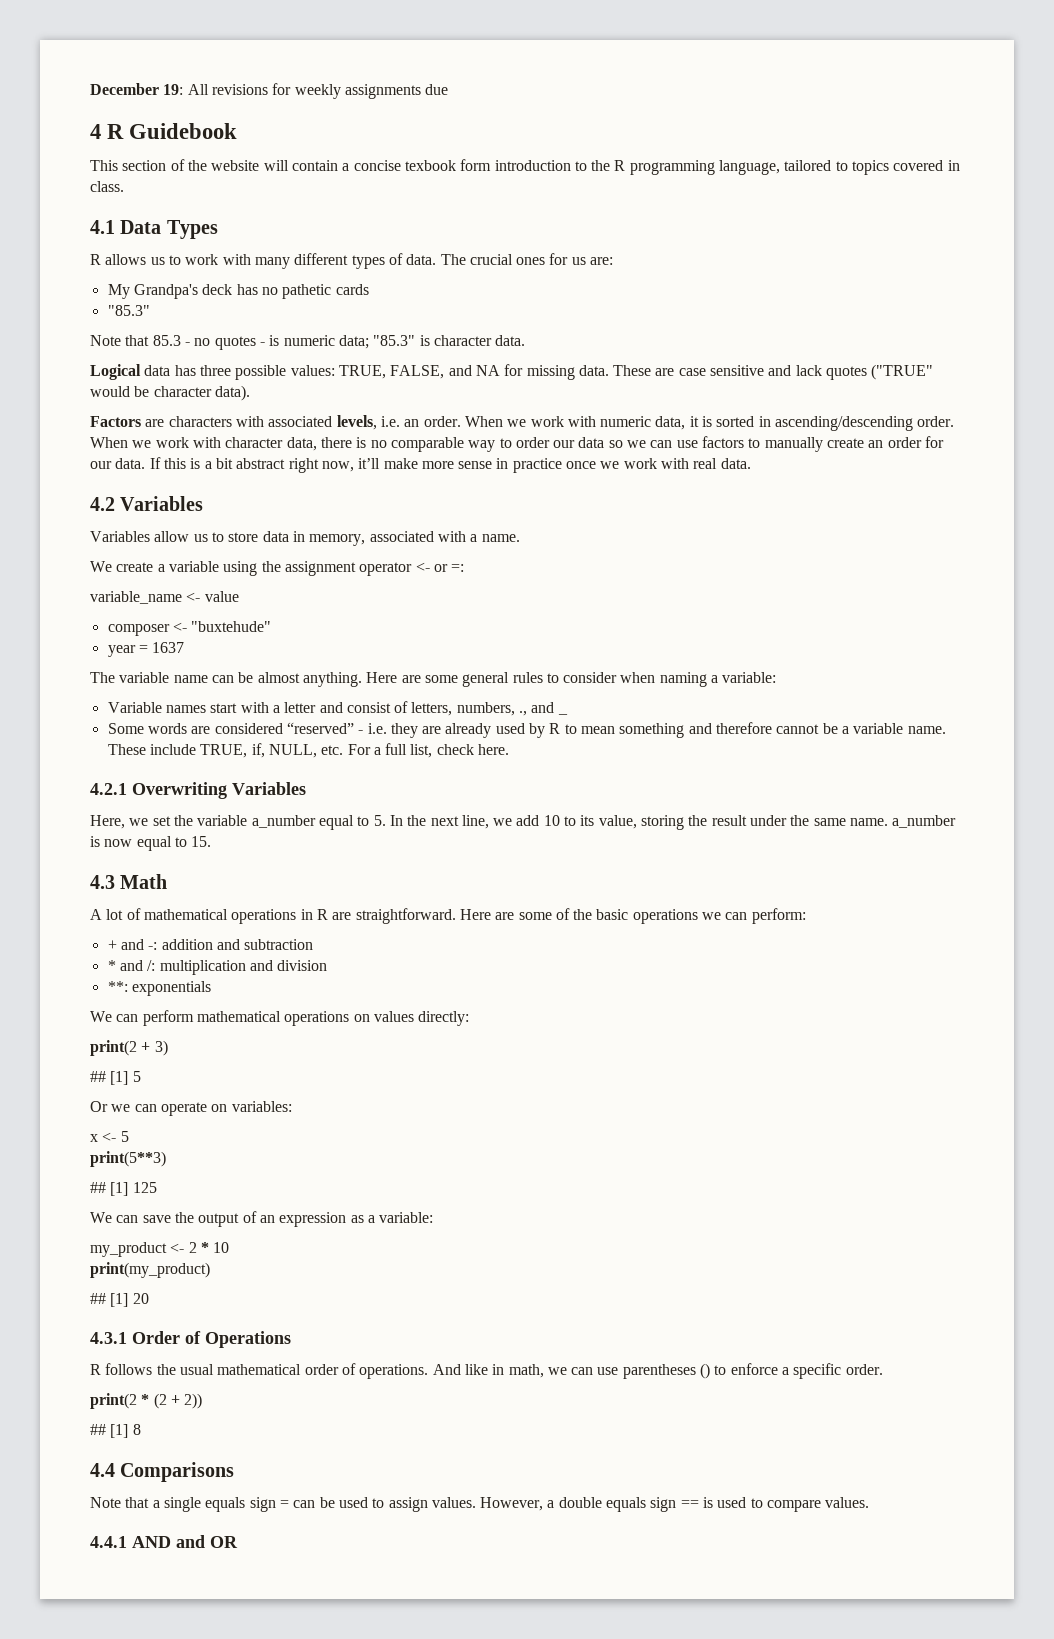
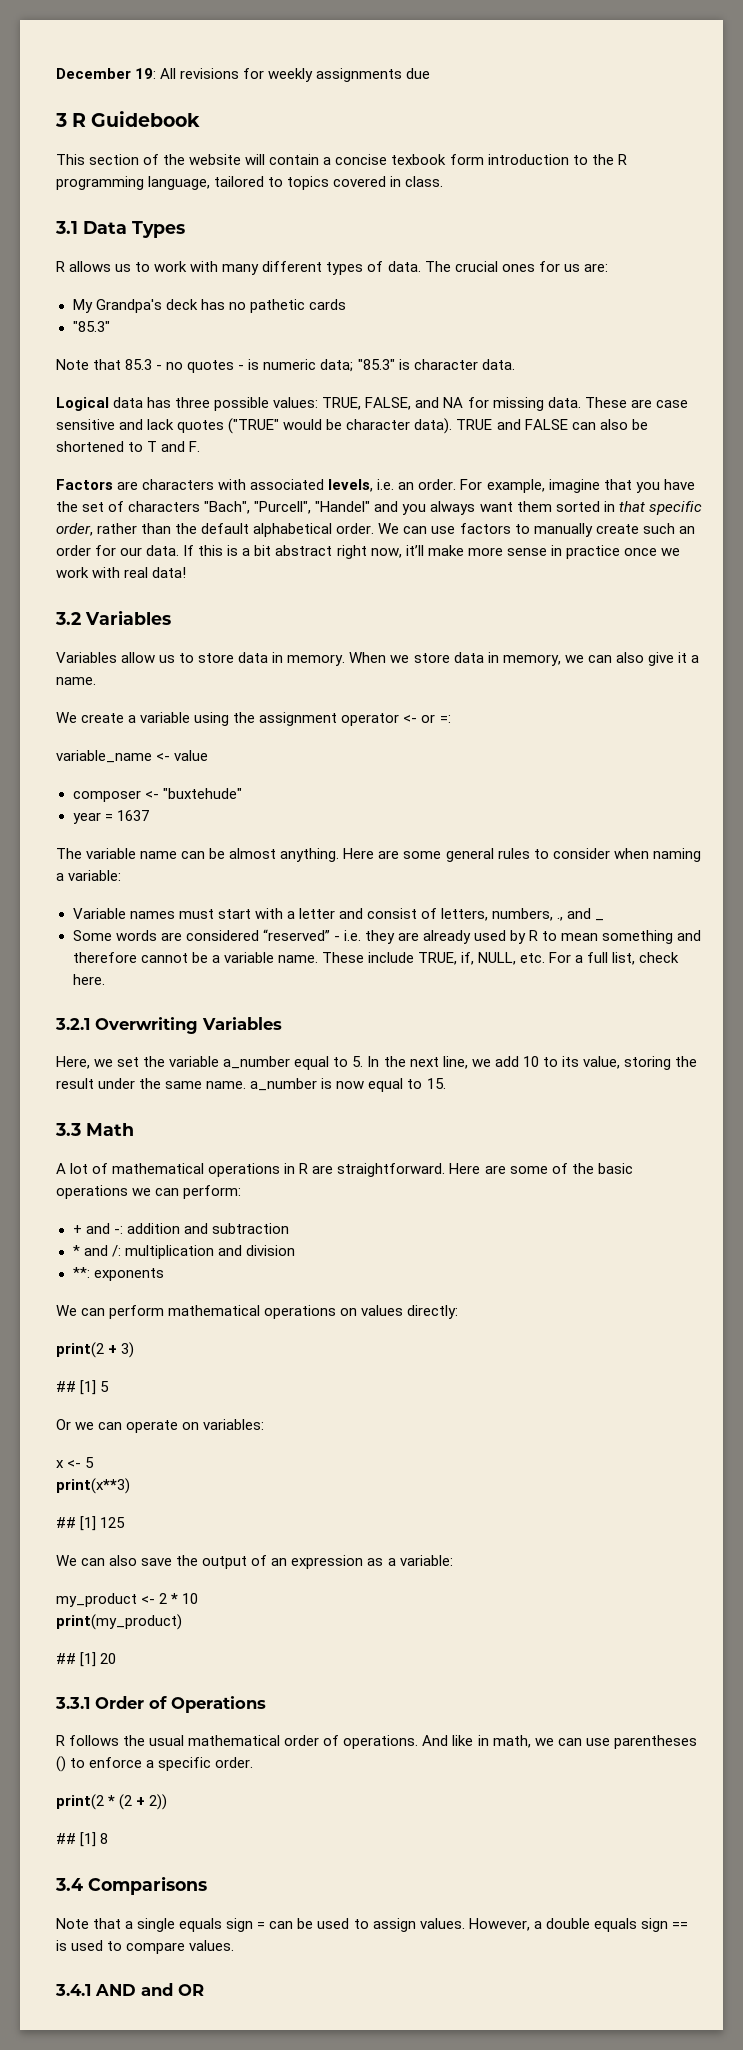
[90,124,101,139] 4 -> [55,113,67,127] 3
[90,220,115,234] 4.1 -> [55,221,78,234] 3.1
(250, 393) none -> [456,419,648,430] [56,441,201,452] TRUE and FALSE can also be shortened to T and F.
[464,416,955,431] [90,437,647,452] When we work with numeric data, it is sorted in ascending/descending order. When we work with character data, there is no comparable way to order our data so we -> [460,479,695,493] [56,501,702,515] [56,523,400,537] For example, imagine that you have the set of characters "Bach", "Purcell", "Handel" and you always want them sorted in that specific order, rather than the default alphabetical order. We
(865, 443) none -> [642,523,675,534] such
[720,458,751,469] [90,497,115,511] data. // 4.2 -> [152,567,187,578] [55,612,81,625] data! // 3.2
[309,531,466,546] memory, associated with -> [287,652,687,666] memory. When we store data in memory, we can also give it
(206, 709) none -> [178,909,214,919] must
[90,783,127,795] 4.2.1 -> [55,1018,90,1030] 3.2.1
[90,875,115,889] 4.3 -> [55,1123,81,1136] 3.3
[131,981,211,996] exponentials -> [93,1268,164,1281] exponents
[90,1151,166,1167] print(5**3) -> [56,1478,130,1494] print(x**3)
(139, 1219) none -> [109,1555,138,1566] also
[90,1332,127,1344] 4.3.1 -> [55,1697,90,1709] 3.3.1
[90,1463,115,1477] 4.4 -> [55,1878,83,1891] 3.4
[90,1536,127,1548] 4.4.1 -> [55,1984,91,1996] 3.4.1

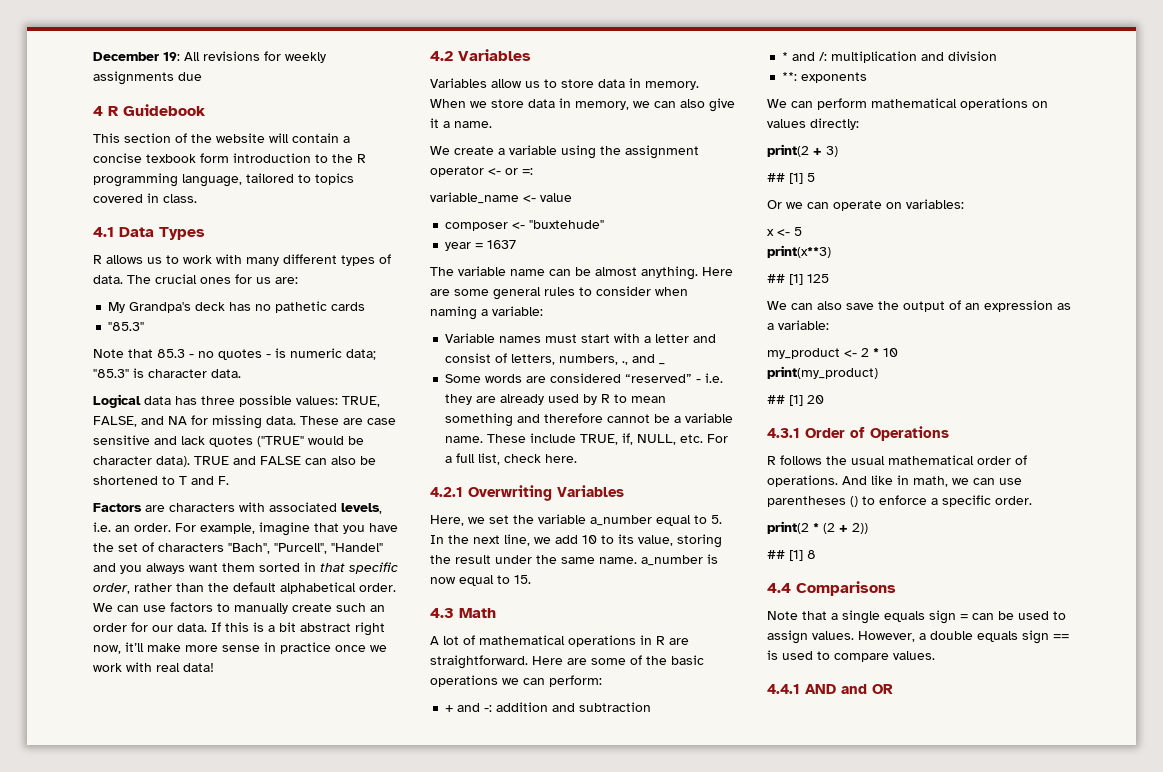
[55,113,67,127] 3 -> [93,106,103,116] 4
[55,221,78,234] 3.1 -> [93,227,114,237] 4.1
[55,612,81,625] 3.2 -> [430,51,453,61] 4.2
[55,1018,90,1030] 3.2.1 -> [430,487,463,497] 4.2.1
[55,1123,81,1136] 3.3 -> [430,608,454,618] 4.3
[55,1697,90,1709] 3.3.1 -> [767,428,800,438] 4.3.1
[55,1878,83,1891] 3.4 -> [767,583,791,593] 4.4
[55,1984,91,1996] 3.4.1 -> [767,684,800,694] 4.4.1

